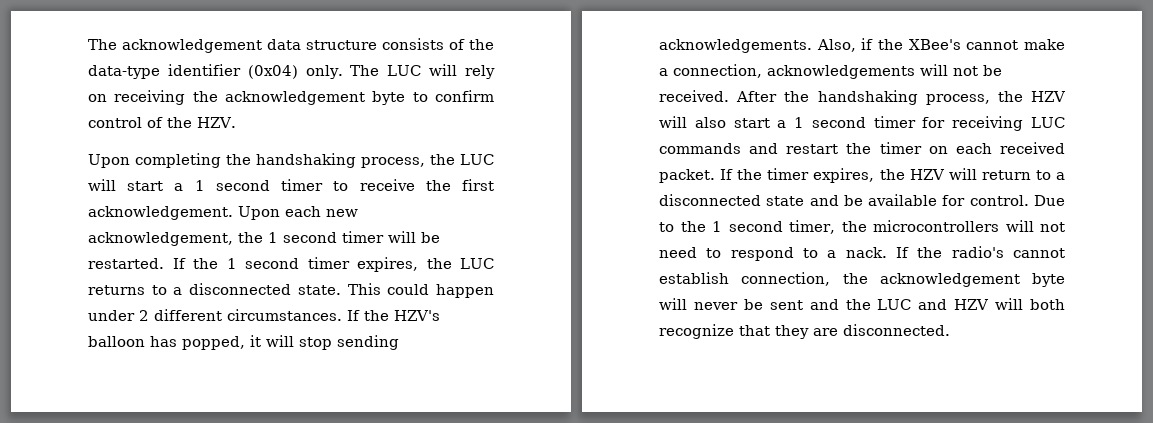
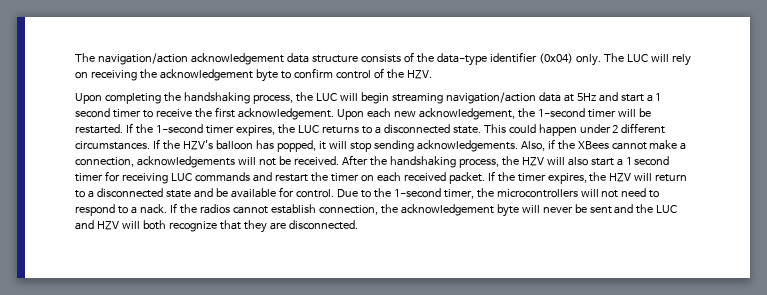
[88,39,117,50] The -> [75,53,188,65] The navigation/action
(116, 185) none -> [360,92,618,104] begin streaming navigation/action data at 5Hz and
[268,232,337,243] 1 second -> [537,108,585,118] 1-second
[226,258,299,269] 1 second -> [155,124,203,134] 1-second
[908,39,961,50] XBee's -> [577,141,609,150] XBees
[712,221,783,232] 1 second -> [393,188,441,198] 1-second
[951,246,1004,258] radio's -> [199,204,230,214] radios

